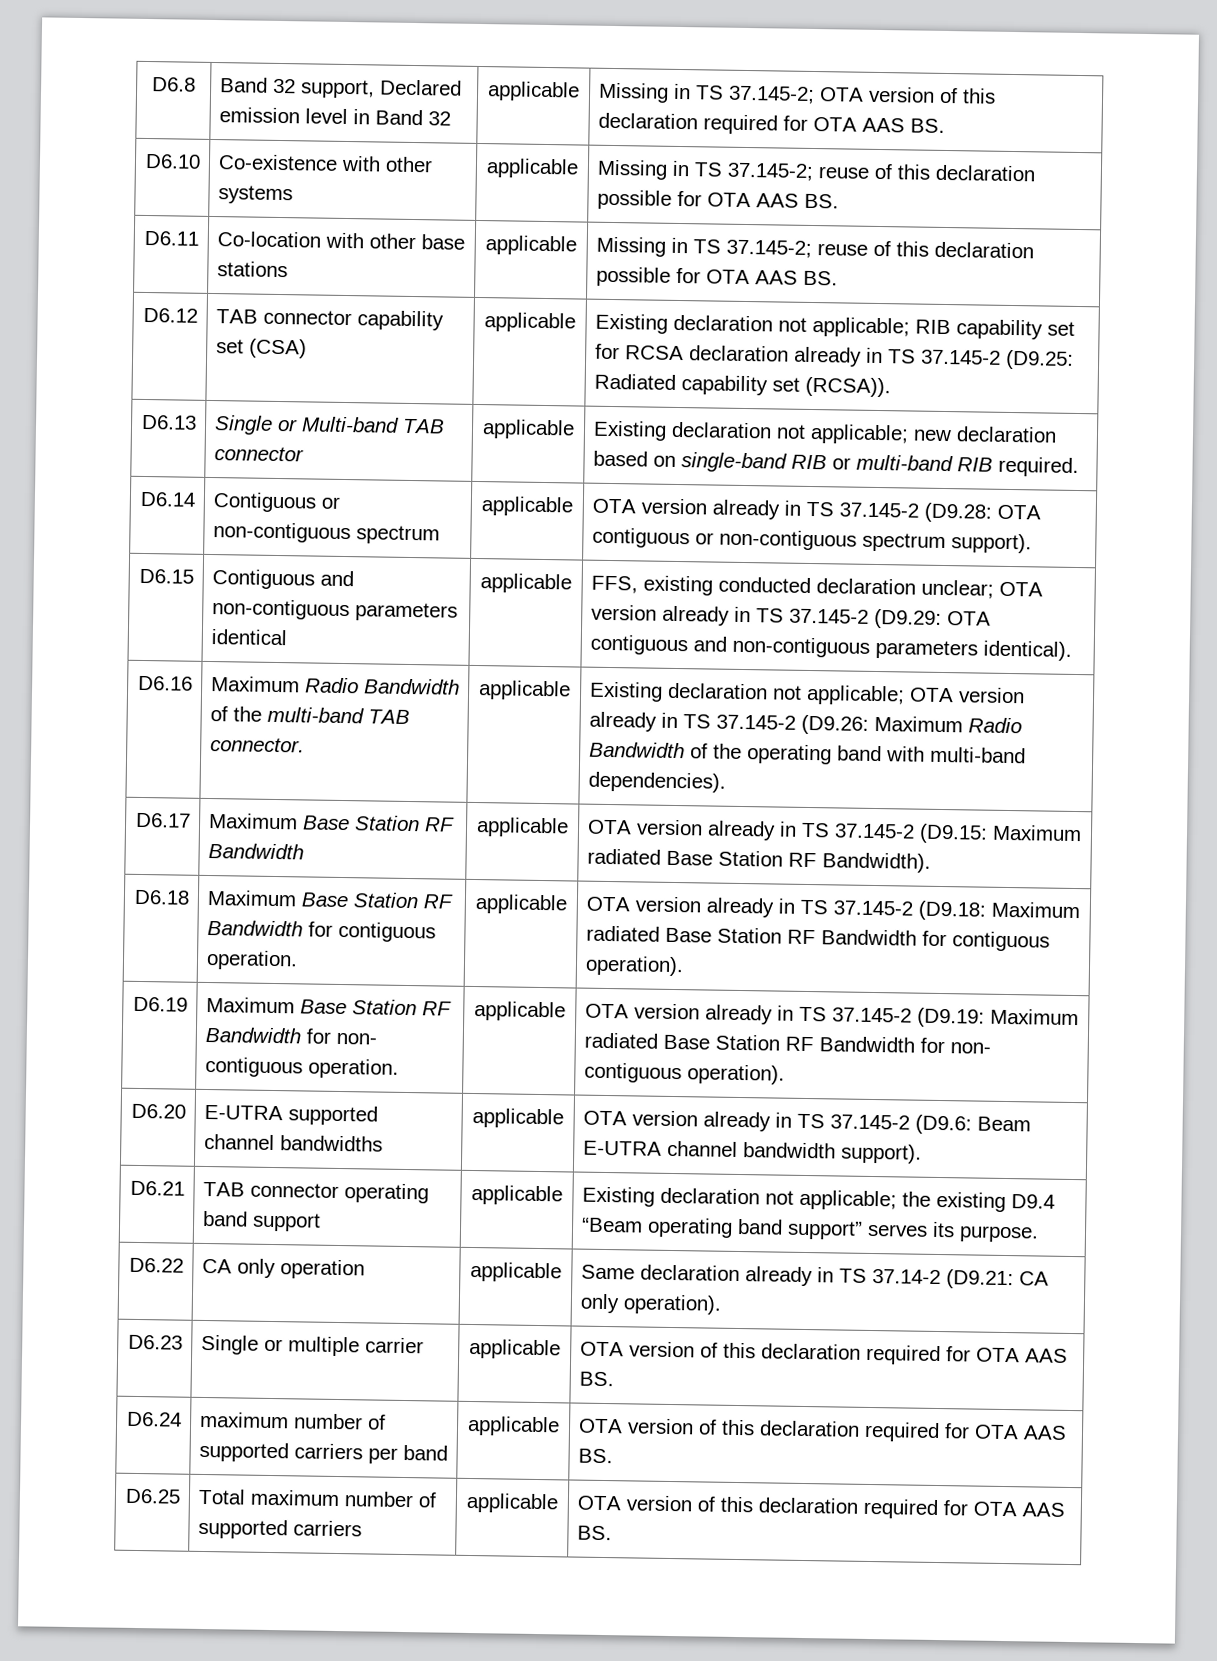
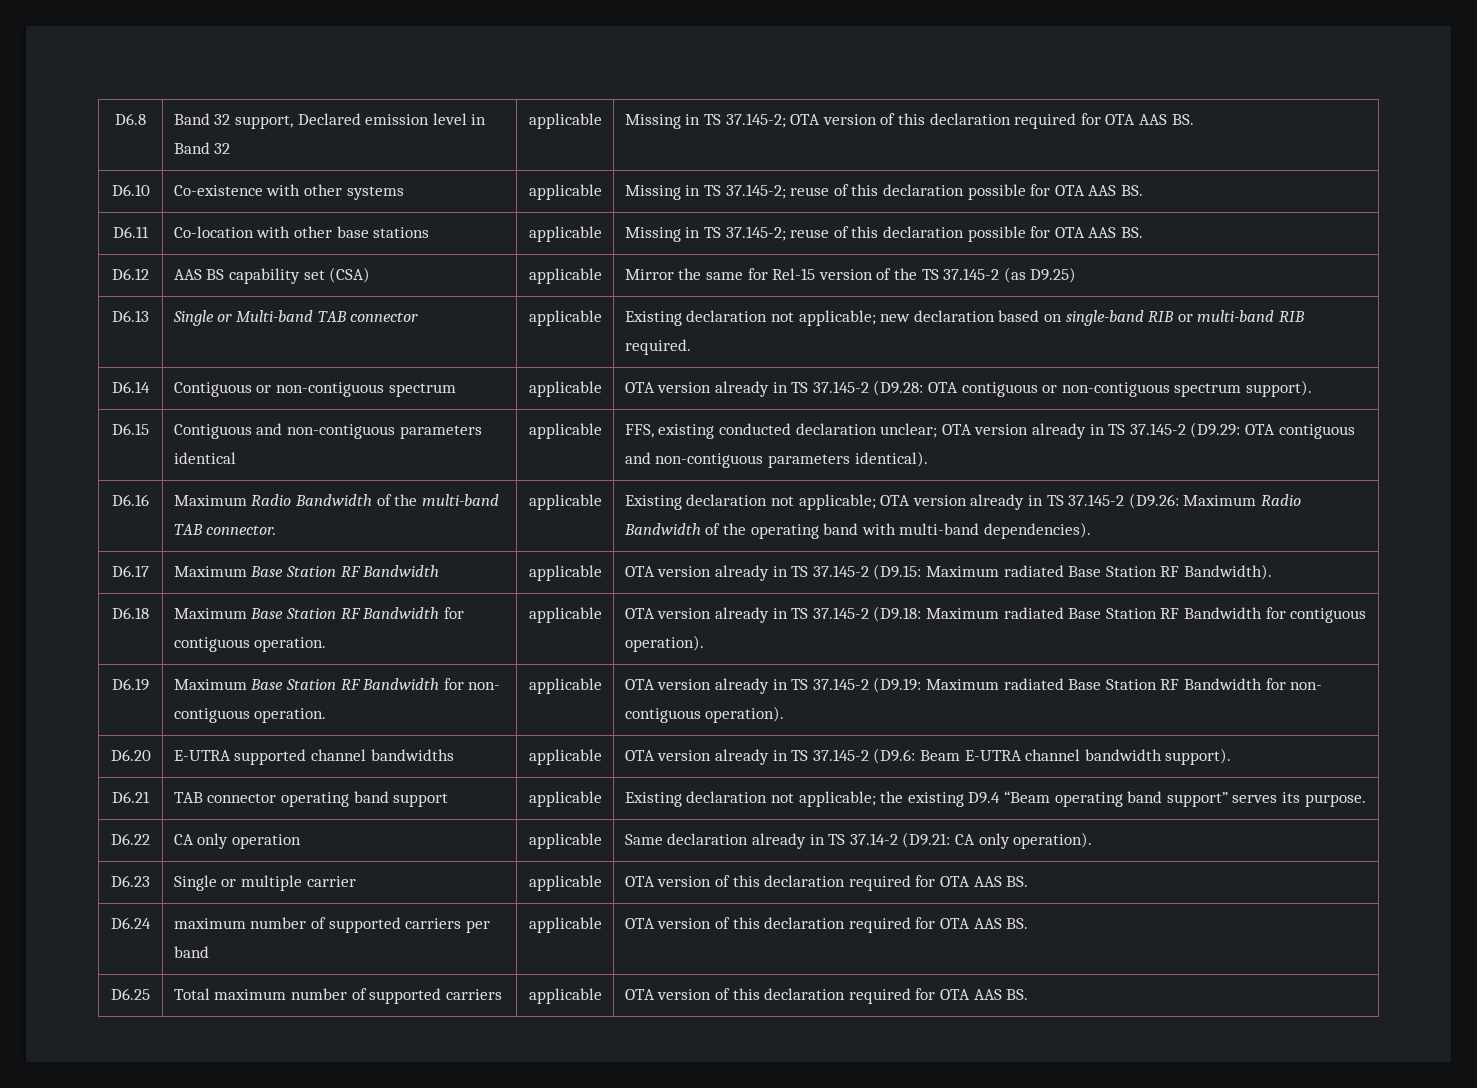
[215,309,352,326] TAB connector -> [173,269,225,280] AAS BS
[594,313,1075,340] [594,343,1074,370] [593,373,891,398] Existing declaration not applicable; RIB capability set for RCSA declaration already in TS 37.145-2 (D9.25: Radiated capability set (RCSA)). -> [624,267,1077,283] Mirror the same for Rel-15 version of the TS 37.145-2 (as D9.25)

